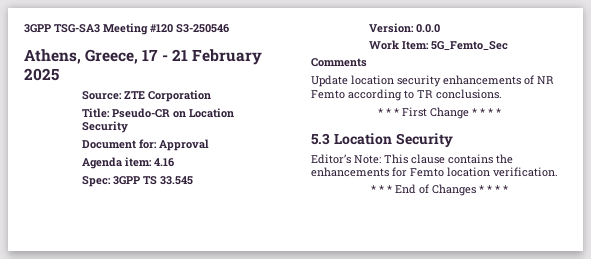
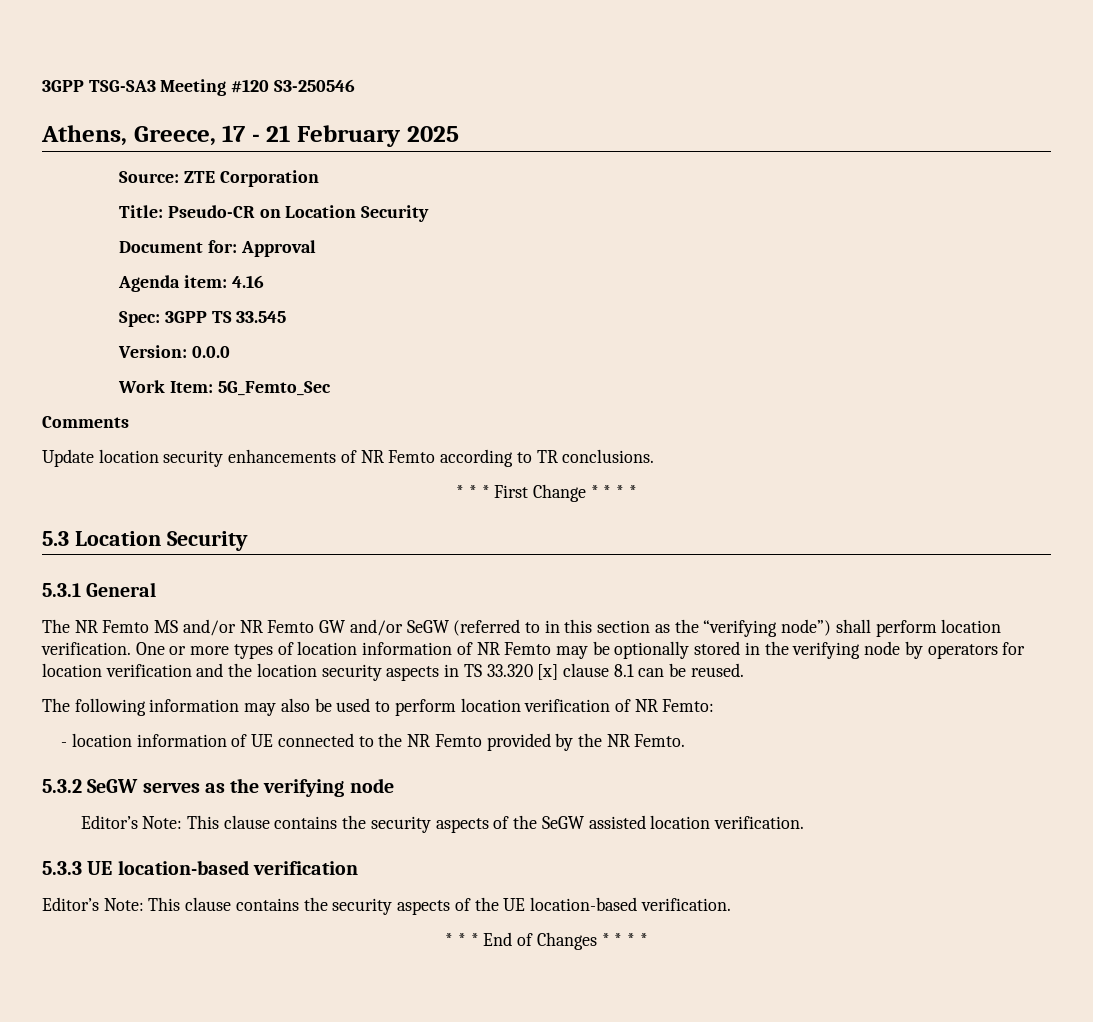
[311,154,513,164] [311,167,490,177] // Editor’s Note: This clause contains the enhancements for Femto location -> [42,582,157,597] [42,619,1002,637] [41,641,1026,659] [42,663,744,681] [42,698,715,716] [61,733,686,751] [42,778,394,797] [80,815,805,833] [42,860,358,875] [42,897,637,915] // 5.3.1 General // The NR Femto MS and/or NR Femto GW and/or SeGW (referred to in this section as the “verifying node”) shall perform location verification. One or more types of location information of NR Femto may be optionally stored in the verifying node by operators for location verification and the location security aspects in TS 33.320 [x] clause 8.1 can be reused. // The following information may also be used to perform location verification of NR Femto: // - location information of UE connected to the NR Femto provided by the NR Femto. // 5.3.2 SeGW serves as the verifying node // Editor’s Note: This clause contains the security aspects of the SeGW assisted location verification. // 5.3.3 UE location-based verification // Editor’s Note: This clause contains the security aspects of the UE location-based

